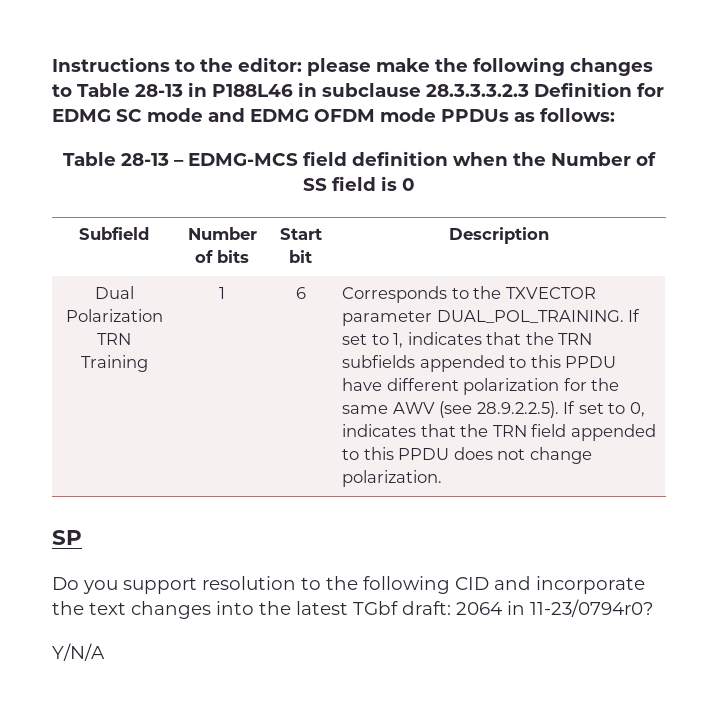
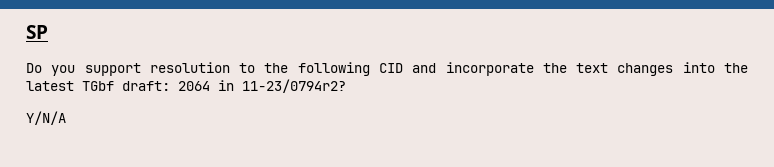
[52,57,653,76] [52,82,664,97] [52,108,615,122] [63,151,656,166] [303,176,415,191] [79,227,149,240] [187,227,257,240] [195,250,249,263] [279,228,322,240] [289,250,312,263] [449,227,549,244] [94,286,134,299] [65,309,163,322] [97,333,131,345] [80,355,148,372] [219,287,225,299] [295,287,306,299] [342,286,596,303] [342,309,641,326] [342,332,593,348] [342,355,617,372] [342,378,620,395] [342,401,645,418] [342,424,656,441] [342,447,592,464] [342,470,443,487] Instructions to the editor: please make the following changes to Table 28-13 in P188L46 in subclause 28.3.3.3.2.3 Definition for EDMG SC mode and EDMG OFDM mode PPDUs as follows: // Table 28-13 – EDMG-MCS field definition when the Number of SS field is 0 // Subfield | Number of bits | Start bit | Description // Dual Polarization TRN Training | 1 | 6 | Corresponds to the TXVECTOR parameter DUAL_POL_TRAINING. If set to 1, indicates that the TRN subfields appended to this PPDU have different polarization for the same AWV (see 28.9.2.2.5). If set to 0, indicates that the TRN field appended to this PPDU does not change polarization. // -> (26, 32) none
[530,599,653,617] 11-23/0794r0? -> [242,79,346,93] 11-23/0794r2?

